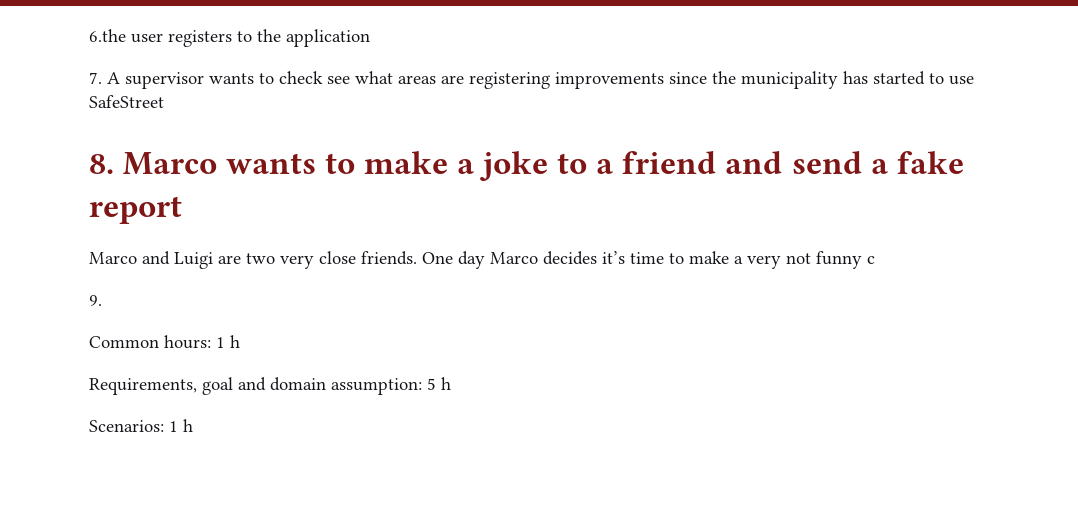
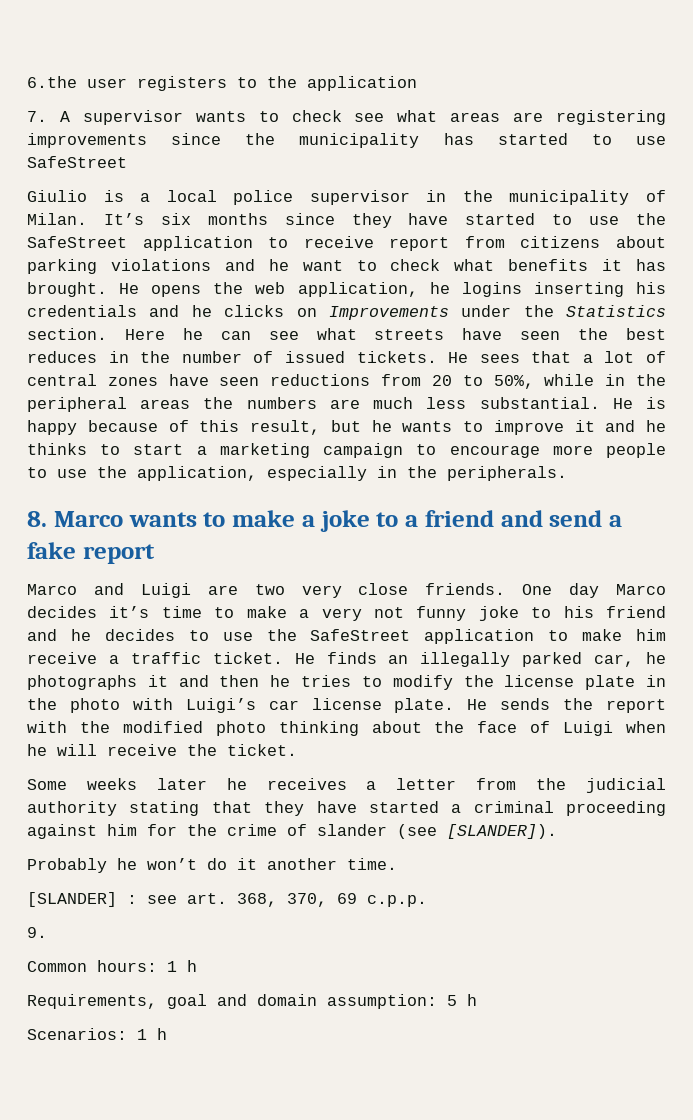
(164, 101) none -> [27,190,666,205] [27,213,666,228] [27,236,666,251] [27,259,666,274] [27,282,666,297] [27,305,666,320] [27,328,666,340] [27,351,667,363] [27,374,667,389] [27,397,666,412] [27,420,666,435] [27,443,666,458] [27,466,567,481] // Giulio is a local police supervisor in the municipality of Milan. It’s six months since they have started to use the SafeStreet application to receive report from citizens about parking violations and he want to check what benefits it has brought. He opens the web application, he logins inserting his credentials and he clicks on Improvements under the Statistics section. Here he can see what streets have seen the best reduces in the number of issued tickets. He sees that a lot of central zones have seen reductions from 20 to 50%, while in the peripheral areas the numbers are much less substantial. He is happy because of this result, but he wants to improve it and he thinks to start a marketing campaign to encourage more people to use the application, especially in the peripherals.
[867,256,875,264] c -> [478,606,666,621] [27,629,666,644] [27,652,666,667] [27,675,666,690] [27,698,666,713] [27,721,666,736] [27,744,297,756] [27,778,667,793] [27,801,666,816] [27,824,557,839] [27,858,397,873] [27,892,427,907] joke to his friend and he decides to use the SafeStreet application to make him receive a traffic ticket. He finds an illegally parked car, he photographs it and then he tries to modify the license plate in the photo with Luigi’s car license plate. He sends the report with the modified photo thinking about the face of Luigi when he will receive the ticket. // Some weeks later he receives a letter from the judicial authority stating that they have started a criminal proceeding against him for the crime of slander (see [SLANDER]). // Probably he won’t do it another time. // [SLANDER] : see art. 368, 370, 69 c.p.p.

